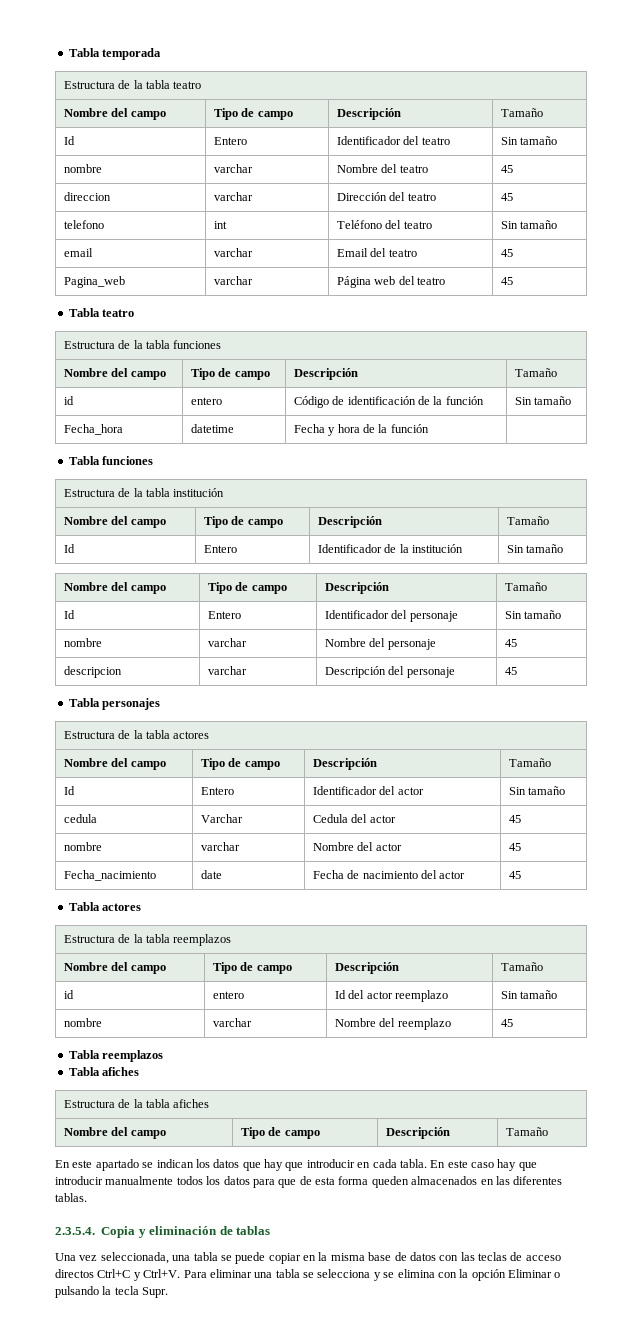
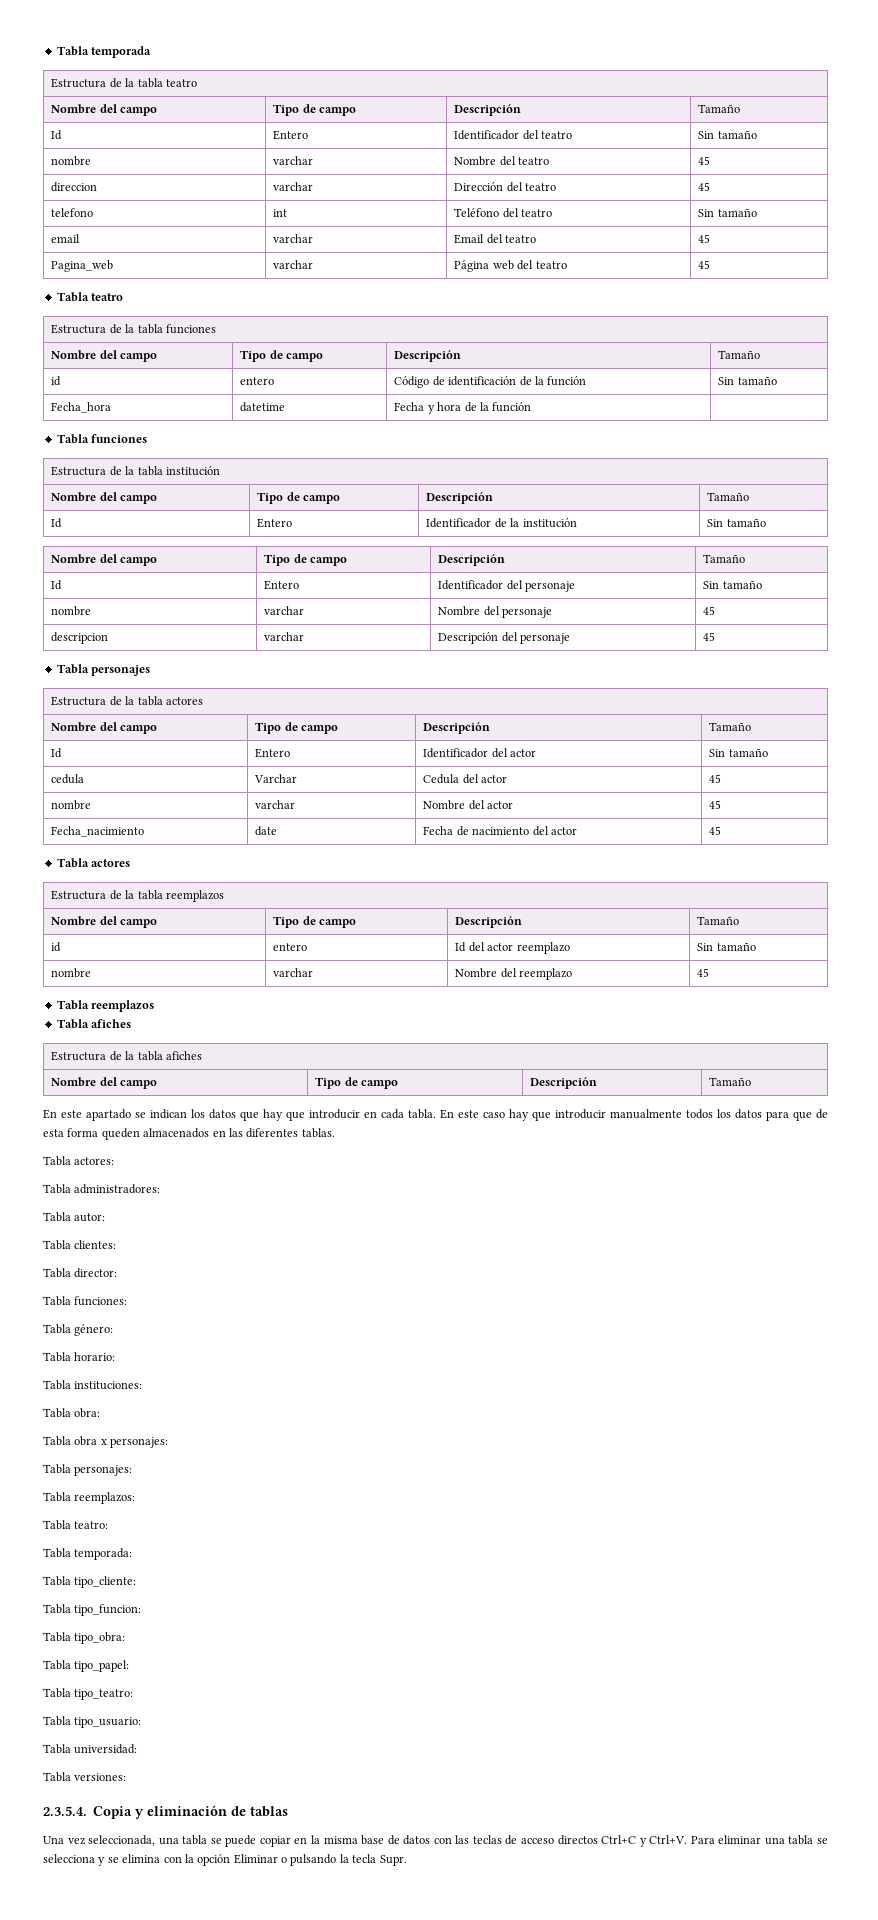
(87, 1197) none -> [43,1156,115,1166] [43,1184,161,1194] [43,1212,106,1222] [43,1240,117,1250] [43,1268,118,1278] [43,1296,128,1306] [43,1324,114,1336] [43,1352,116,1362] [43,1380,143,1390] [43,1408,101,1418] [43,1436,169,1448] [43,1464,133,1476] [43,1492,136,1504] [43,1520,109,1530] [43,1548,133,1560] [43,1576,137,1588] [43,1604,142,1616] [43,1632,126,1644] [43,1660,130,1672] [43,1688,134,1700] [43,1716,142,1728] [43,1744,138,1754] [43,1772,127,1782] // Tabla actores: // Tabla administradores: // Tabla autor: // Tabla clientes: // Tabla director: // Tabla funciones: // Tabla género: // Tabla horario: // Tabla instituciones: // Tabla obra: // Tabla obra x personajes: // Tabla personajes: // Tabla reemplazos: // Tabla teatro: // Tabla temporada: // Tabla tipo_cliente: // Tabla tipo_funcion: // Tabla tipo_obra: // Tabla tipo_papel: // Tabla tipo_teatro: // Tabla tipo_usuario: // Tabla universidad: // Tabla versiones:

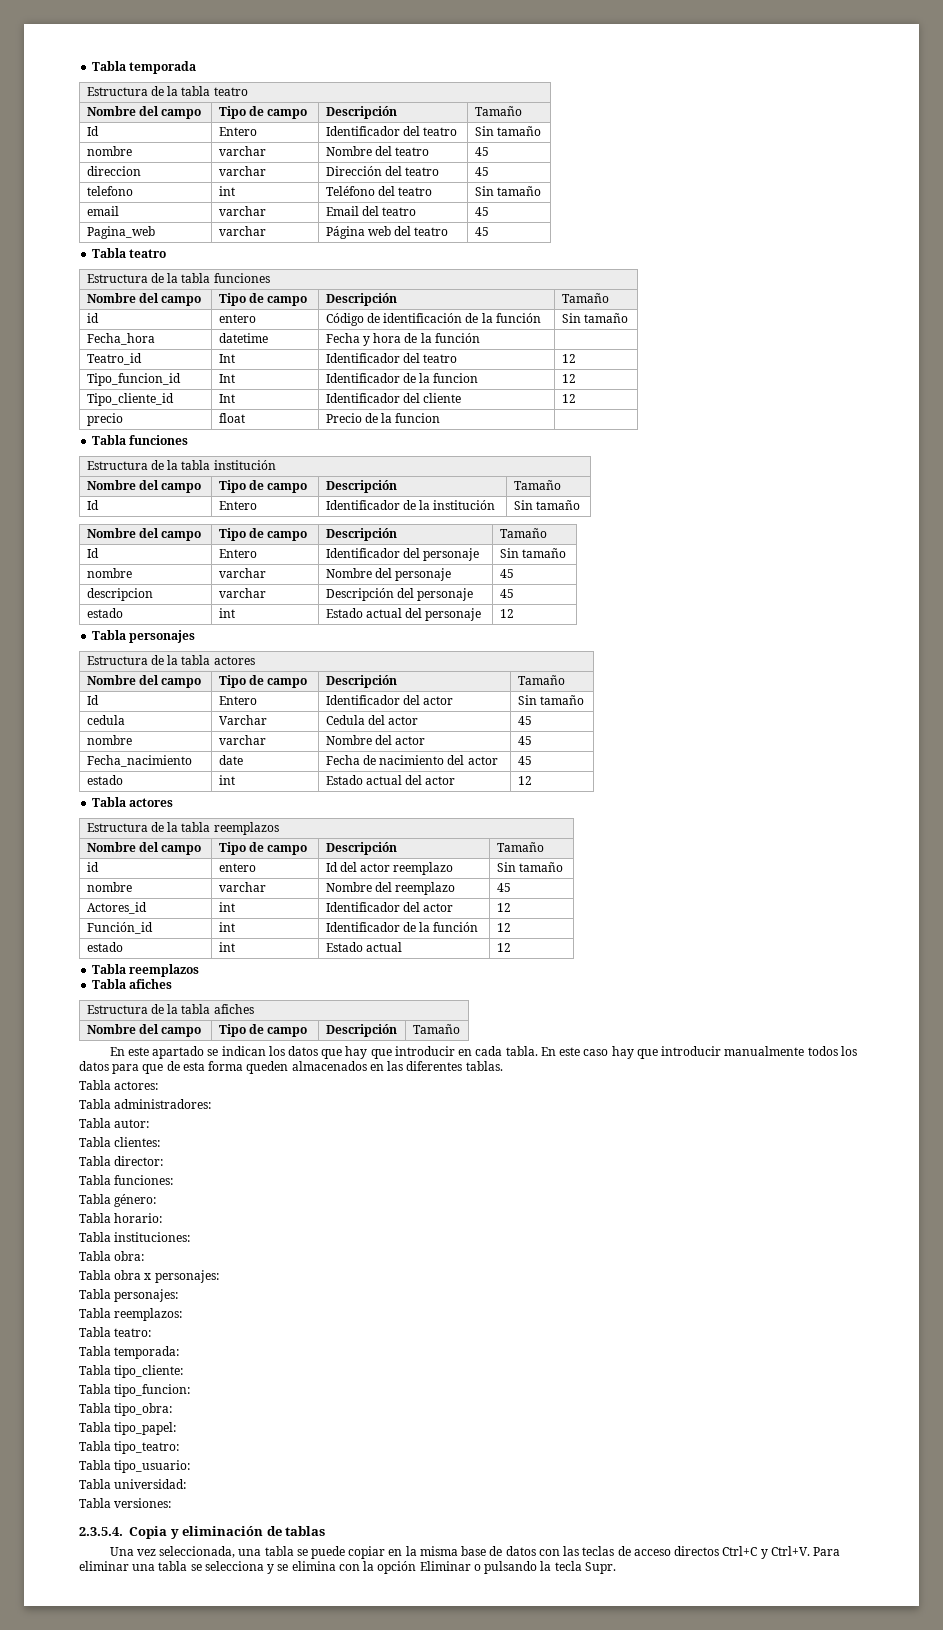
(532, 407) none -> [86,353,142,365] [218,354,235,363] [325,353,458,363] [561,354,576,363] [86,373,181,386] [218,374,235,383] [325,373,479,383] [561,374,576,383] [86,393,174,406] [218,394,235,403] [325,393,462,403] [561,394,576,403] [86,413,123,426] [218,413,245,423] [325,413,441,423] // Teatro_id | Int | Identificador del teatro | 12 // Tipo_funcion_id | Int | Identificador de la funcion | 12 // Tipo_cliente_id | Int | Identificador del cliente | 12 // precio | float | Precio de la funcion |
(716, 636) none -> [86,608,123,618] [218,608,235,618] [325,608,482,621] [499,609,514,618] // estado | int | Estado actual del personaje | 12
(722, 830) none -> [86,775,123,785] [218,775,235,785] [325,775,456,785] [517,776,532,785] // estado | int | Estado actual del actor | 12
(710, 972) none -> [86,902,147,914] [218,902,235,912] [325,902,454,912] [496,903,511,912] [86,922,153,934] [218,922,235,932] [325,922,479,932] [496,923,511,932] [86,942,123,952] [218,942,235,952] [325,942,402,952] [496,943,511,952] // Actores_id | int | Identificador del actor | 12 // Función_id | int | Identificador de la función | 12 // estado | int | Estado actual | 12

